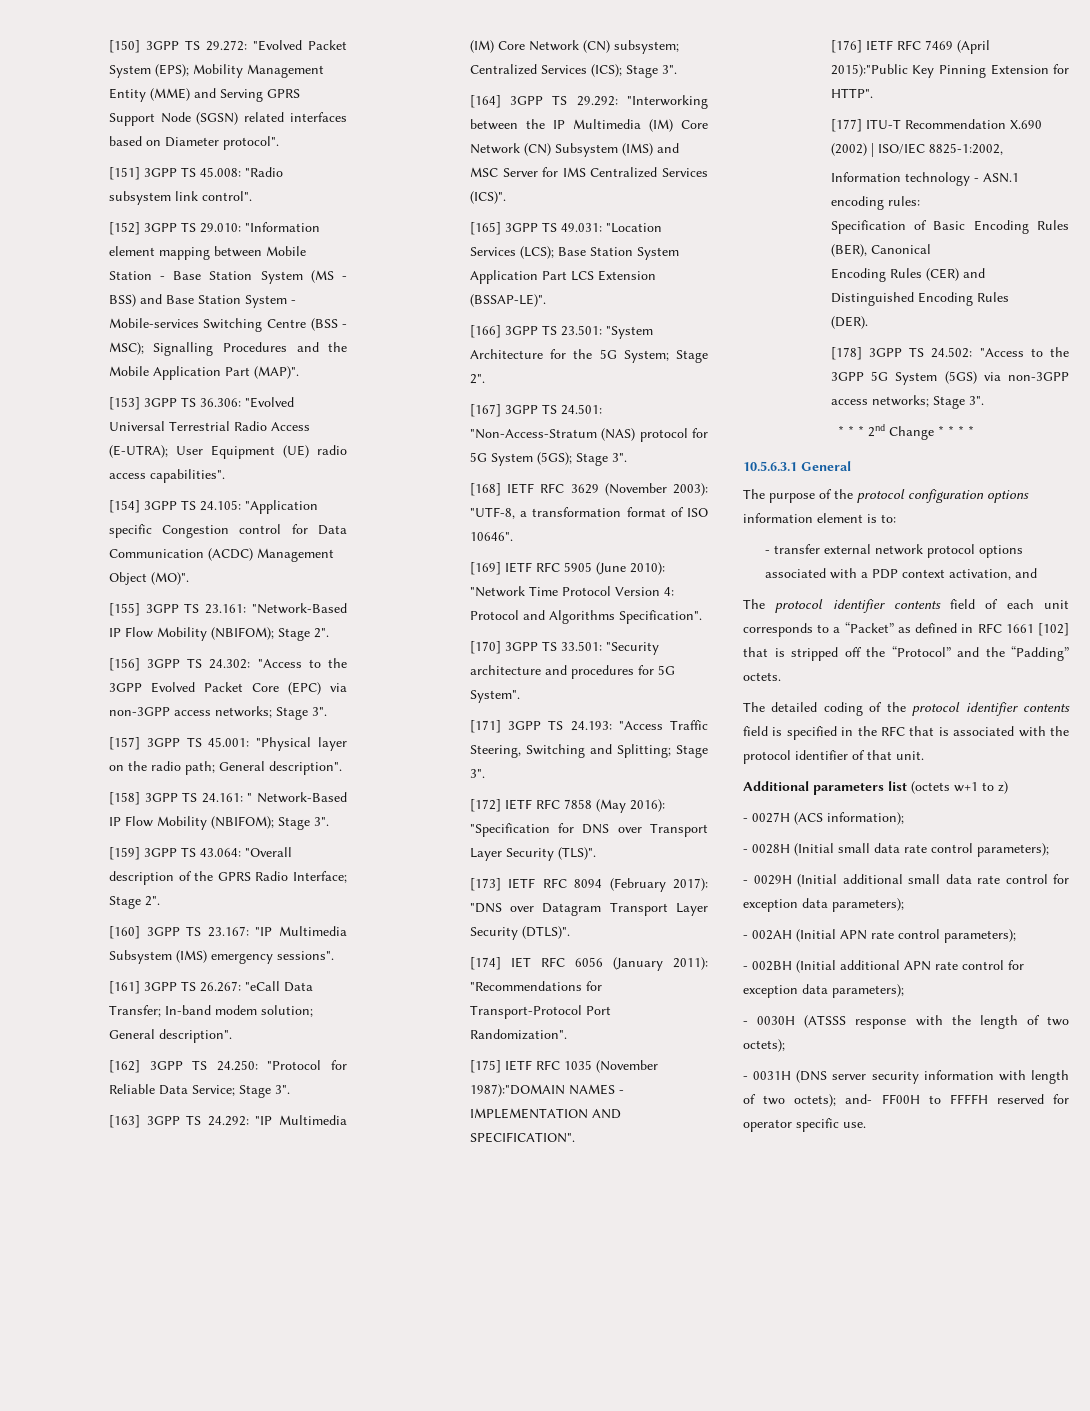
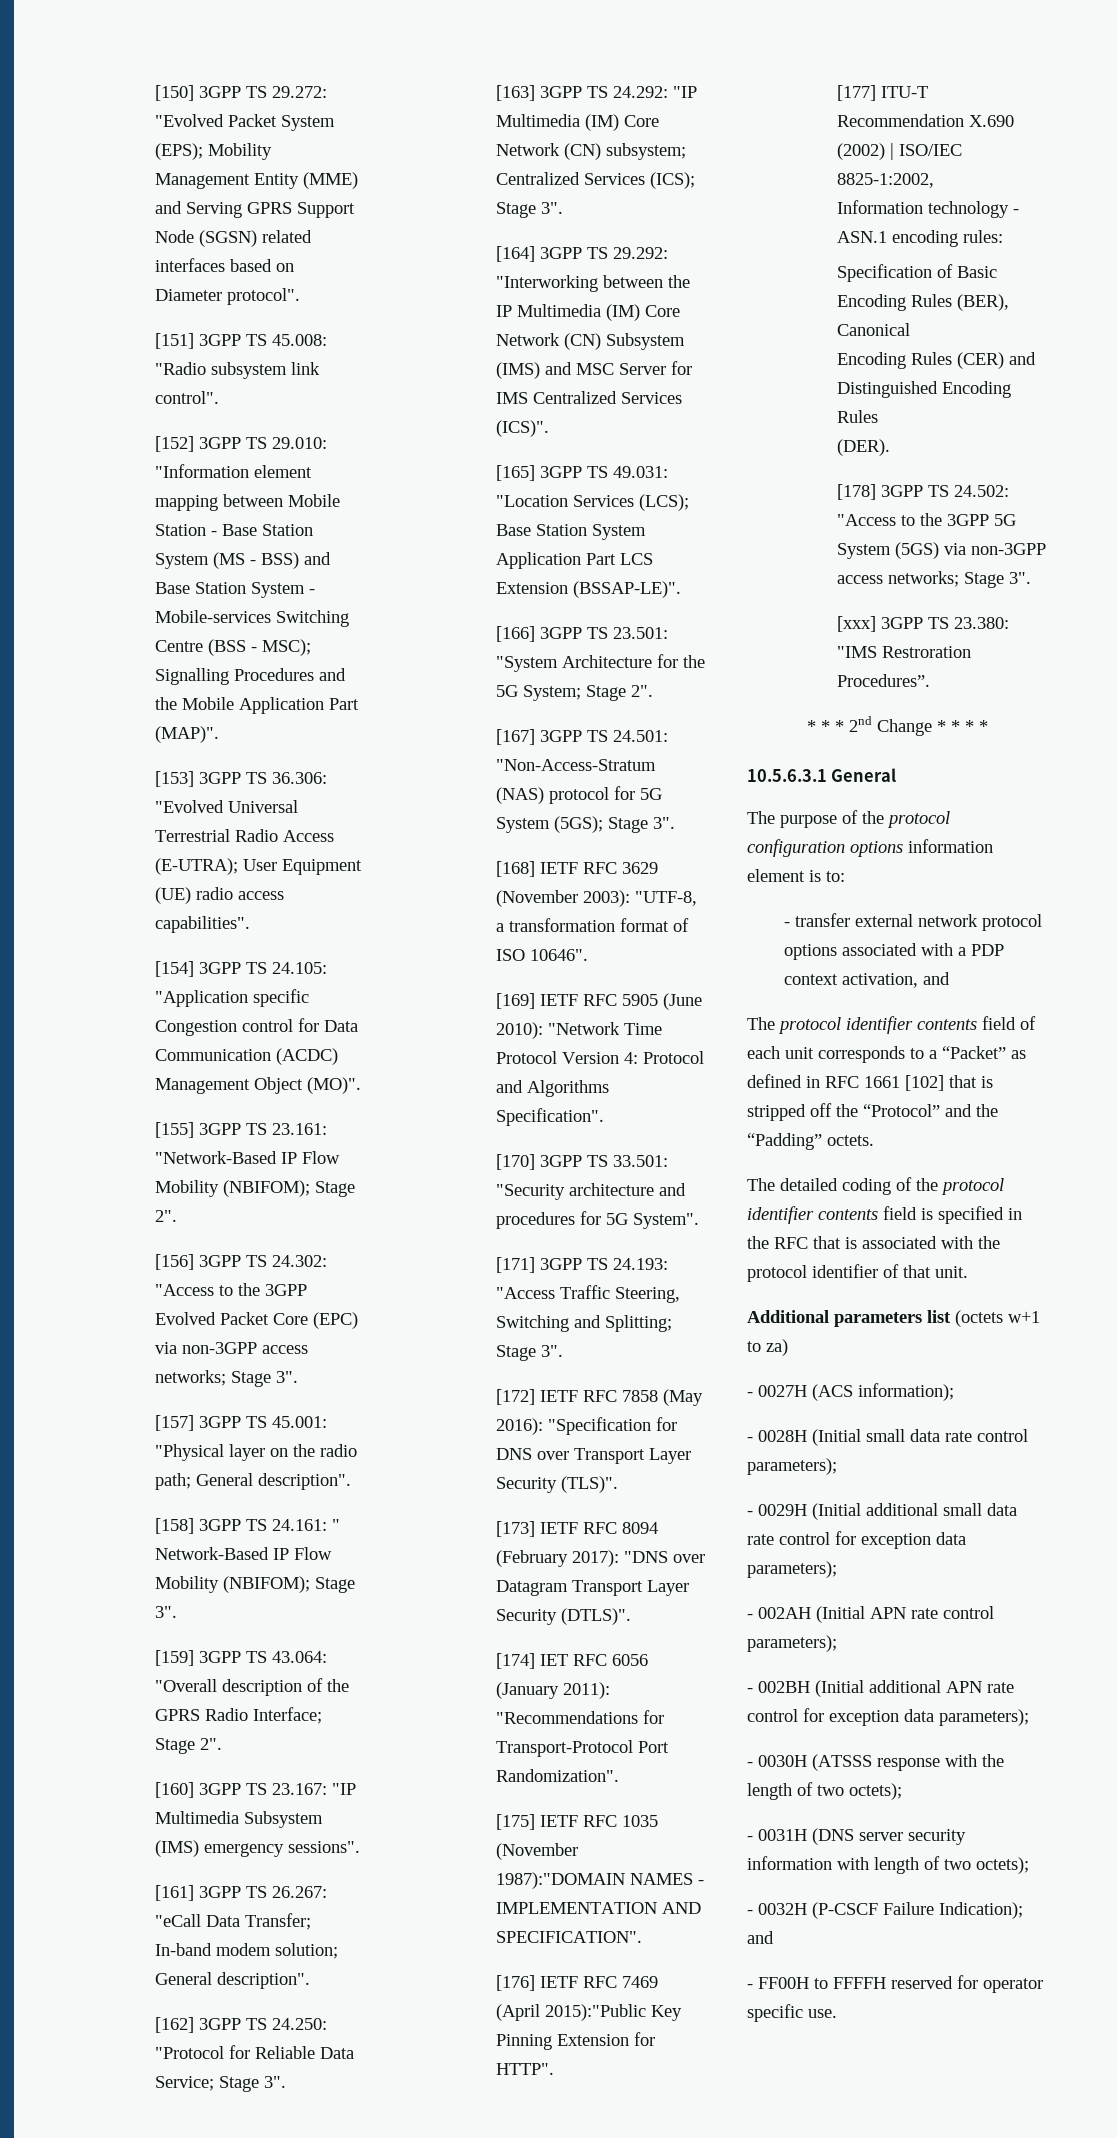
(984, 400) none -> [837,616,1009,632] [837,646,971,658] [837,674,930,687] // [xxx] 3GPP TS 23.380: "IMS Restroration Procedures”.
[998,781,1008,794] z) -> [766,1339,788,1356] za)
[845,1094,873,1104] and- -> [747,1902,1023,1919] [747,1931,774,1944] [747,1984,753,1989] // - 0032H (P-CSCF Failure Indication); and // -

